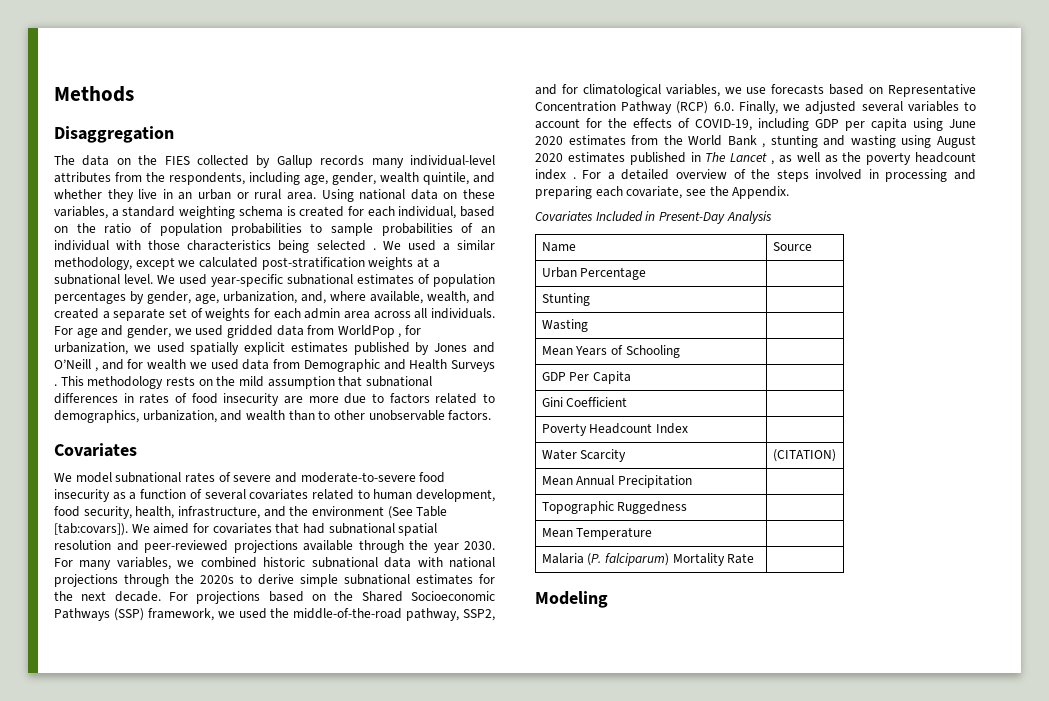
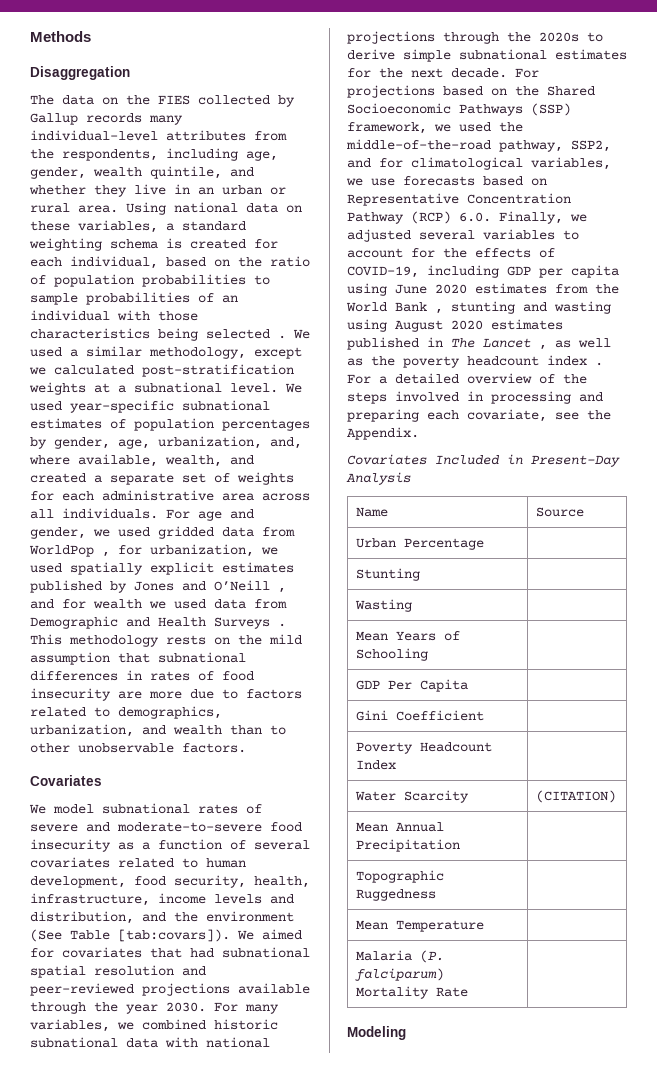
[304,308,341,319] admin -> [102,490,214,501] administrative
(260, 512) none -> [158,893,294,904] [30,911,134,924] income levels and distribution,

